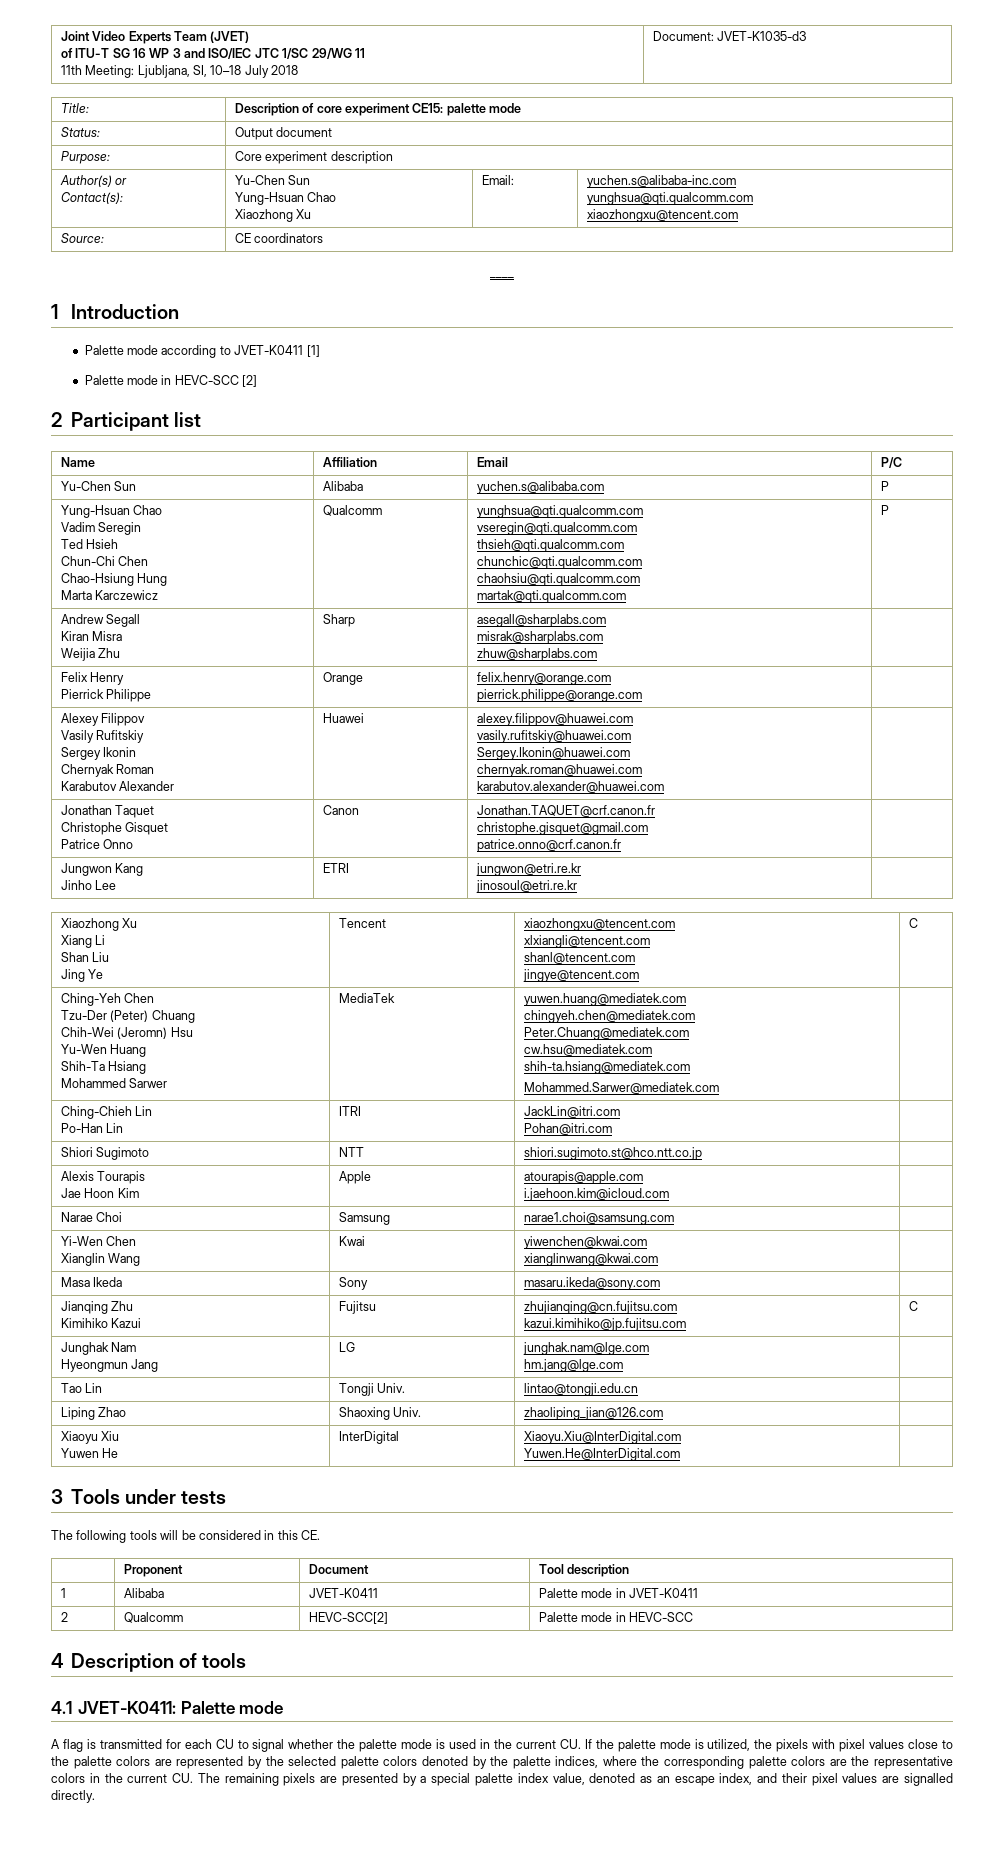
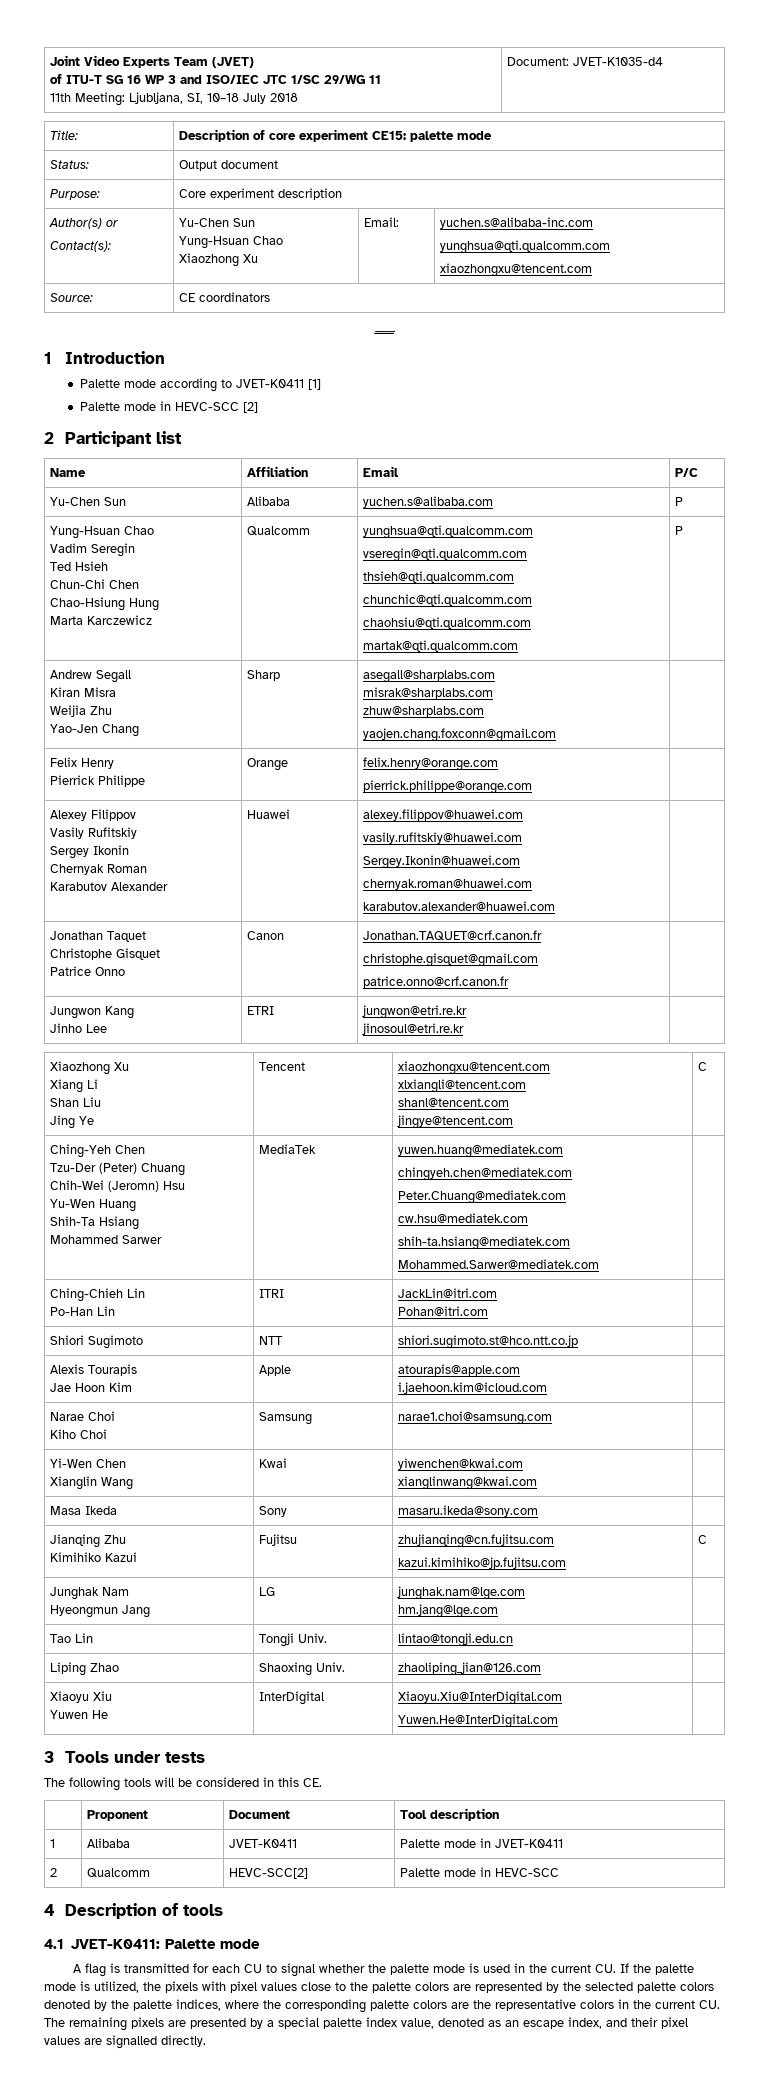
[717,31,807,41] JVET-K1035-d3 -> [573,57,664,66] JVET-K1035-d4
(121, 653) none -> [50,724,140,737] // Yao-Jen Chang
(597, 654) none -> [363,728,557,742] // yaojen.chang.foxconn@gmail.com
(123, 1217) none -> [50,1429,108,1439] // Kiho Choi

